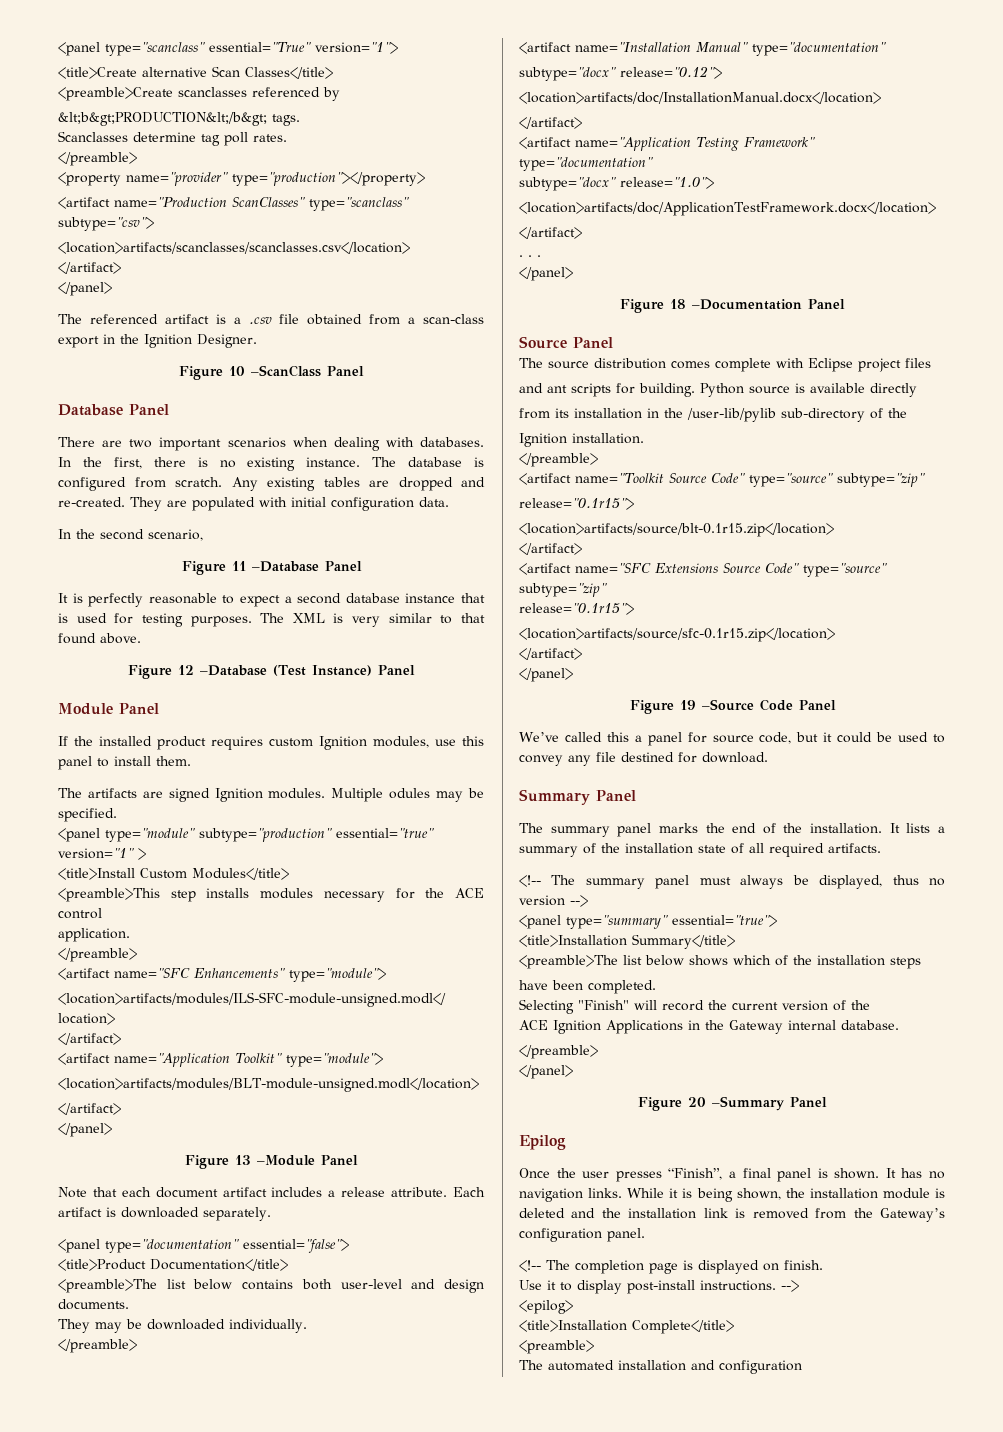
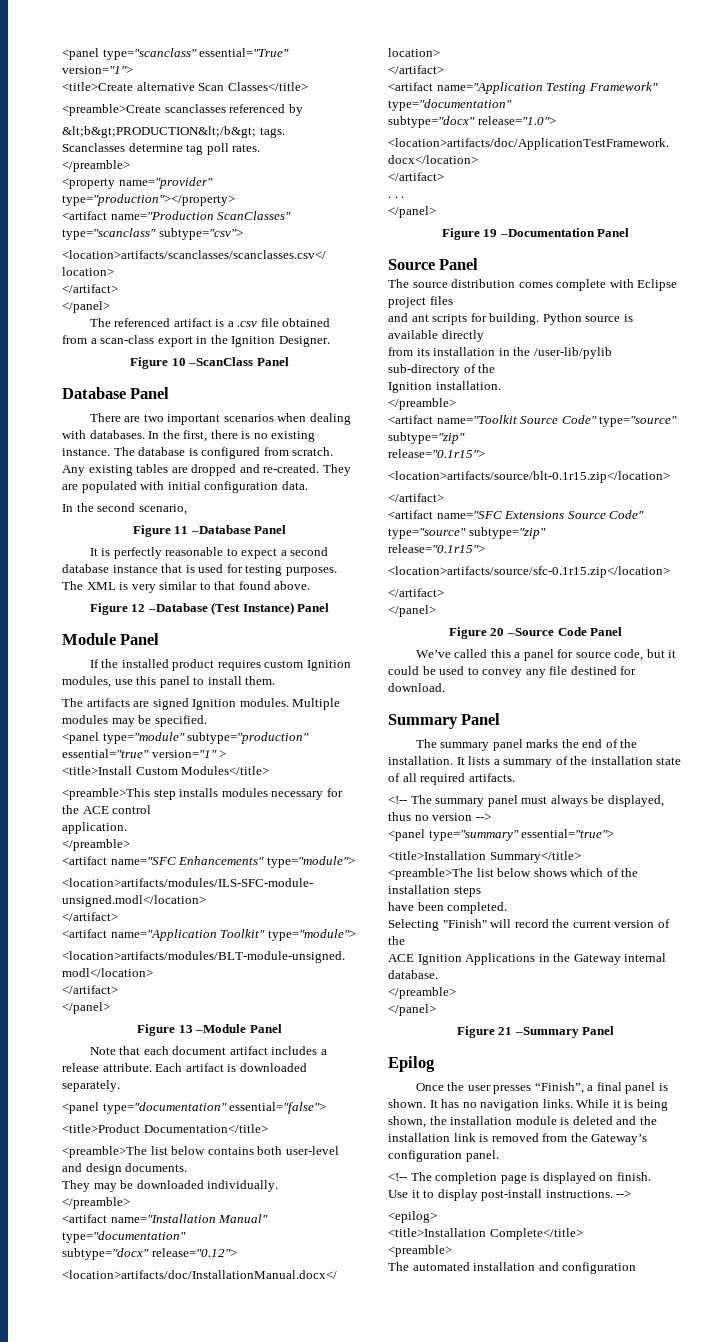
[389,788,431,799] odules -> [62,715,108,724] modules
[670,299,686,309] 18 -> [483,229,498,237] 19
[679,700,696,710] 19 -> [490,628,505,636] 20
[688,1097,706,1107] 20 -> [498,1027,513,1035] 21

